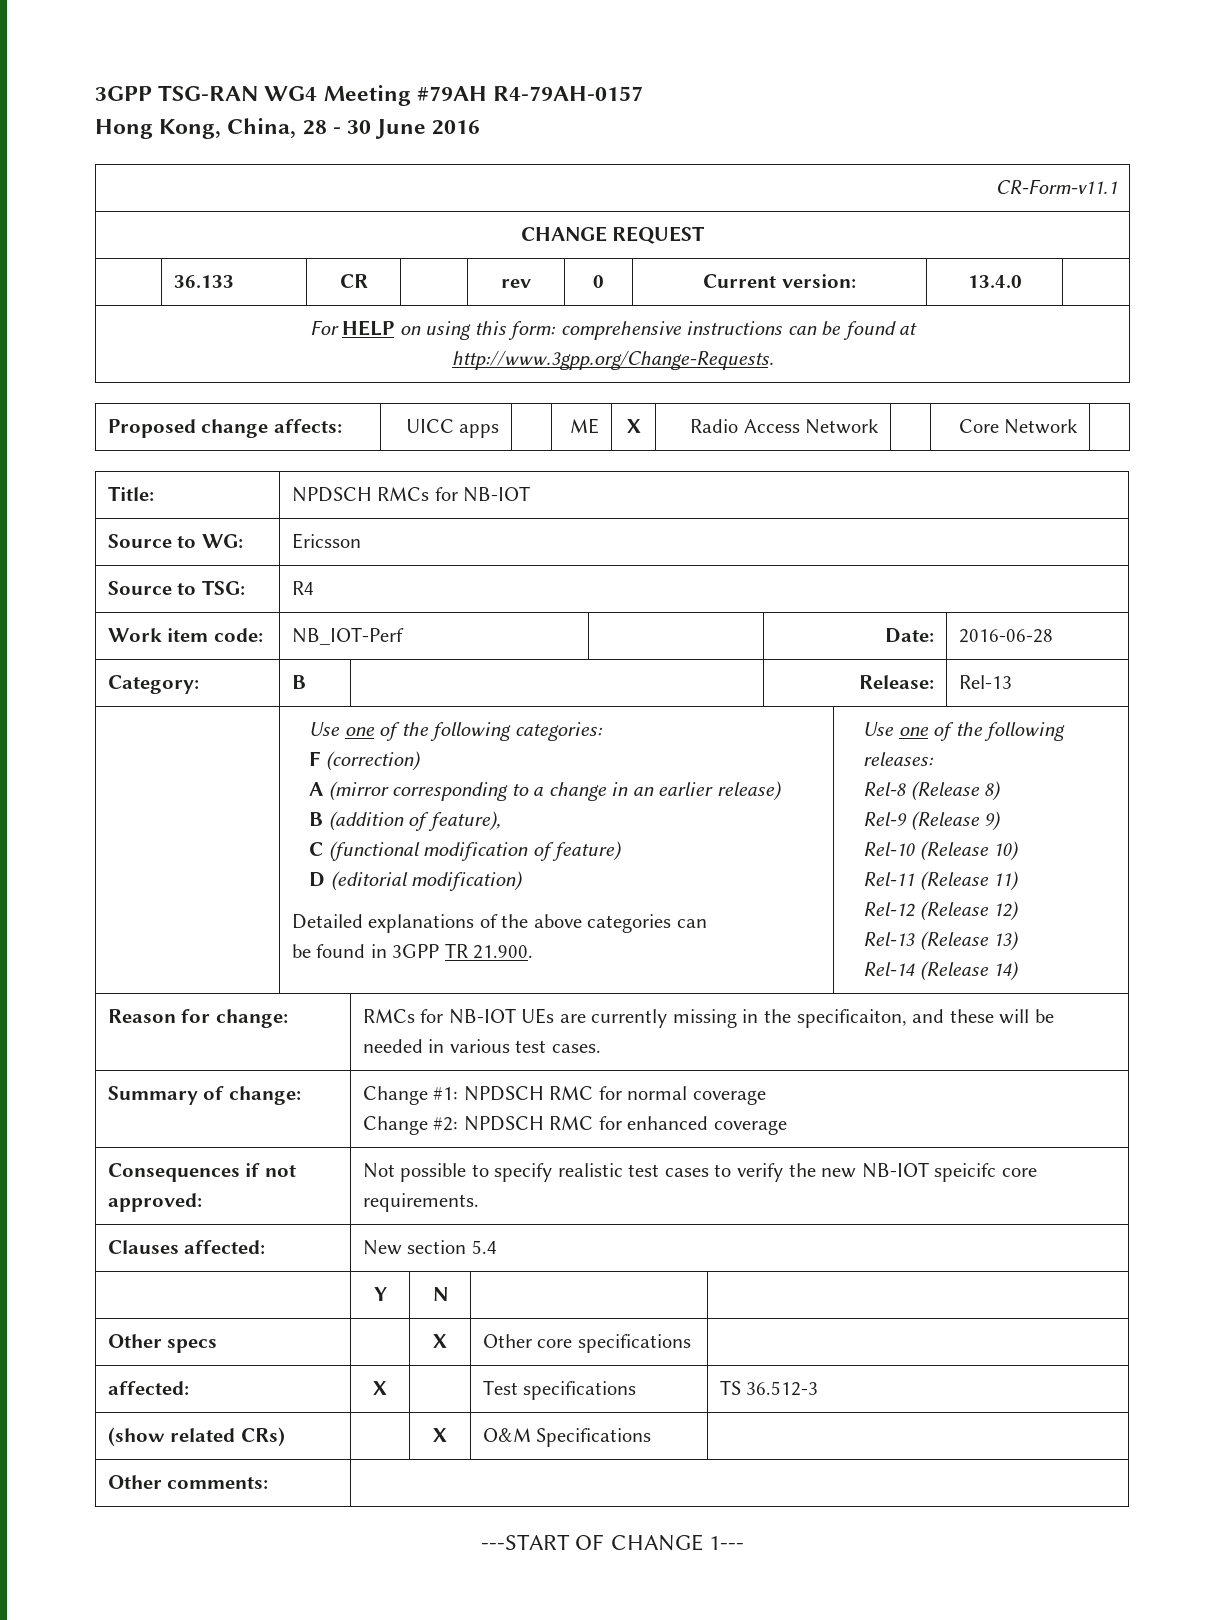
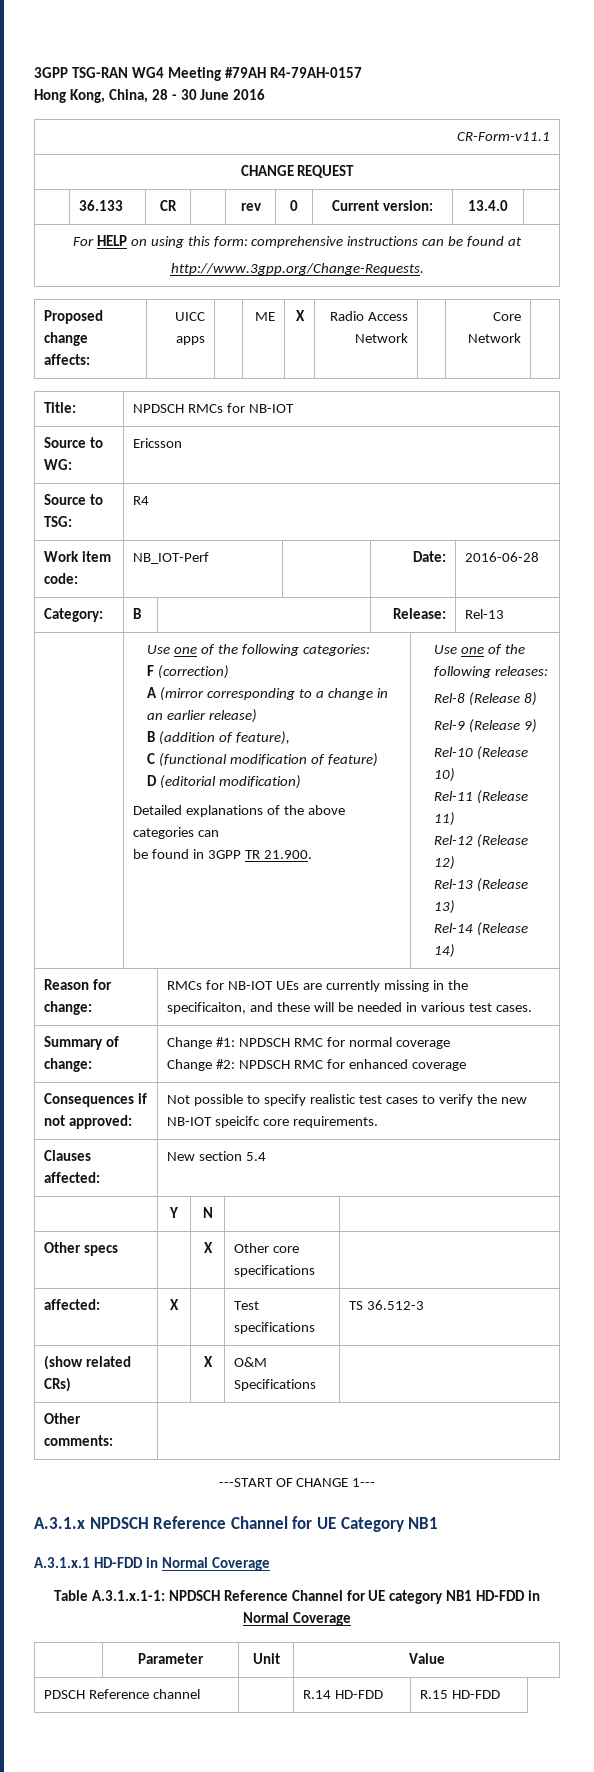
(744, 1543) none -> [34,1516,439,1532] [34,1557,270,1571] [53,1590,541,1604] [243,1612,351,1626] [138,1653,204,1664] [252,1653,280,1664] [408,1653,445,1664] [44,1689,201,1699] [303,1690,384,1699] [420,1690,501,1699] // A.3.1.x NPDSCH Reference Channel for UE Category NB1 // A.3.1.x.1 HD-FDD in Normal Coverage // Table A.3.1.x.1-1: NPDSCH Reference Channel for UE category NB1 HD-FDD in Normal Coverage // | Parameter | Unit | Value // PDSCH Reference channel | | R.14 HD-FDD | R.15 HD-FDD

